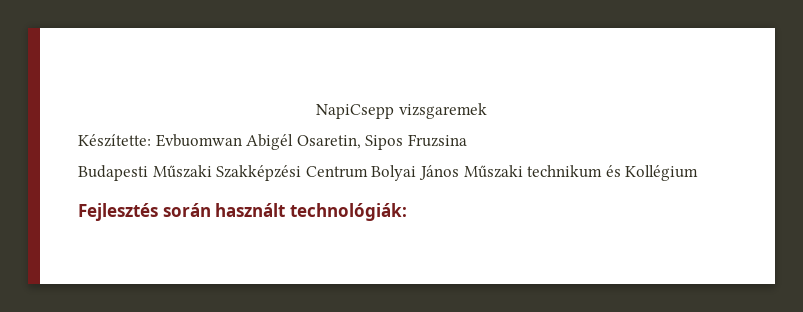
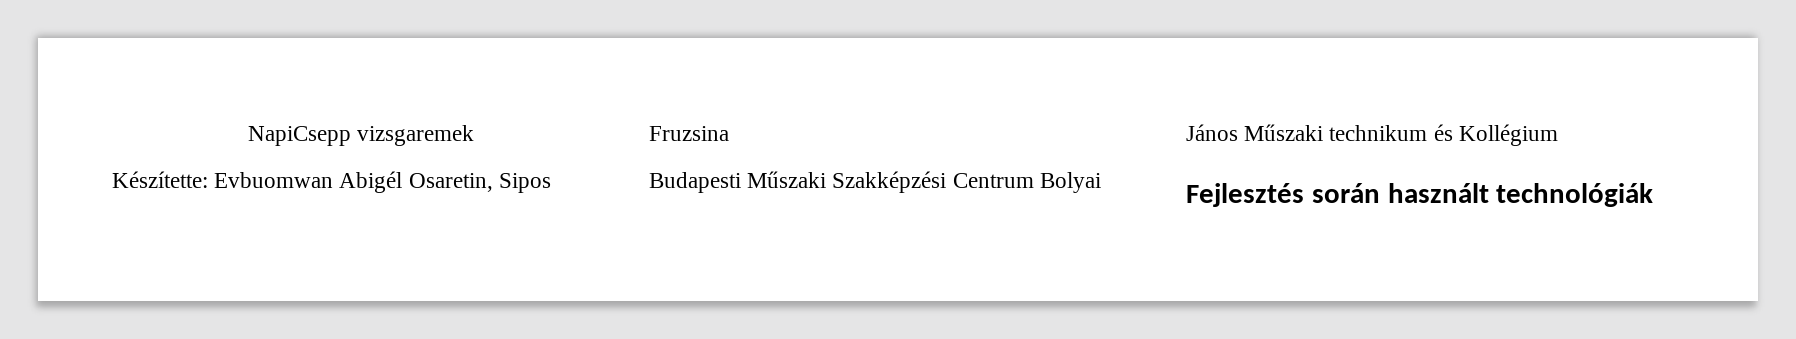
[289,203,407,221] technológiák: -> [1496,183,1654,207] technológiák

